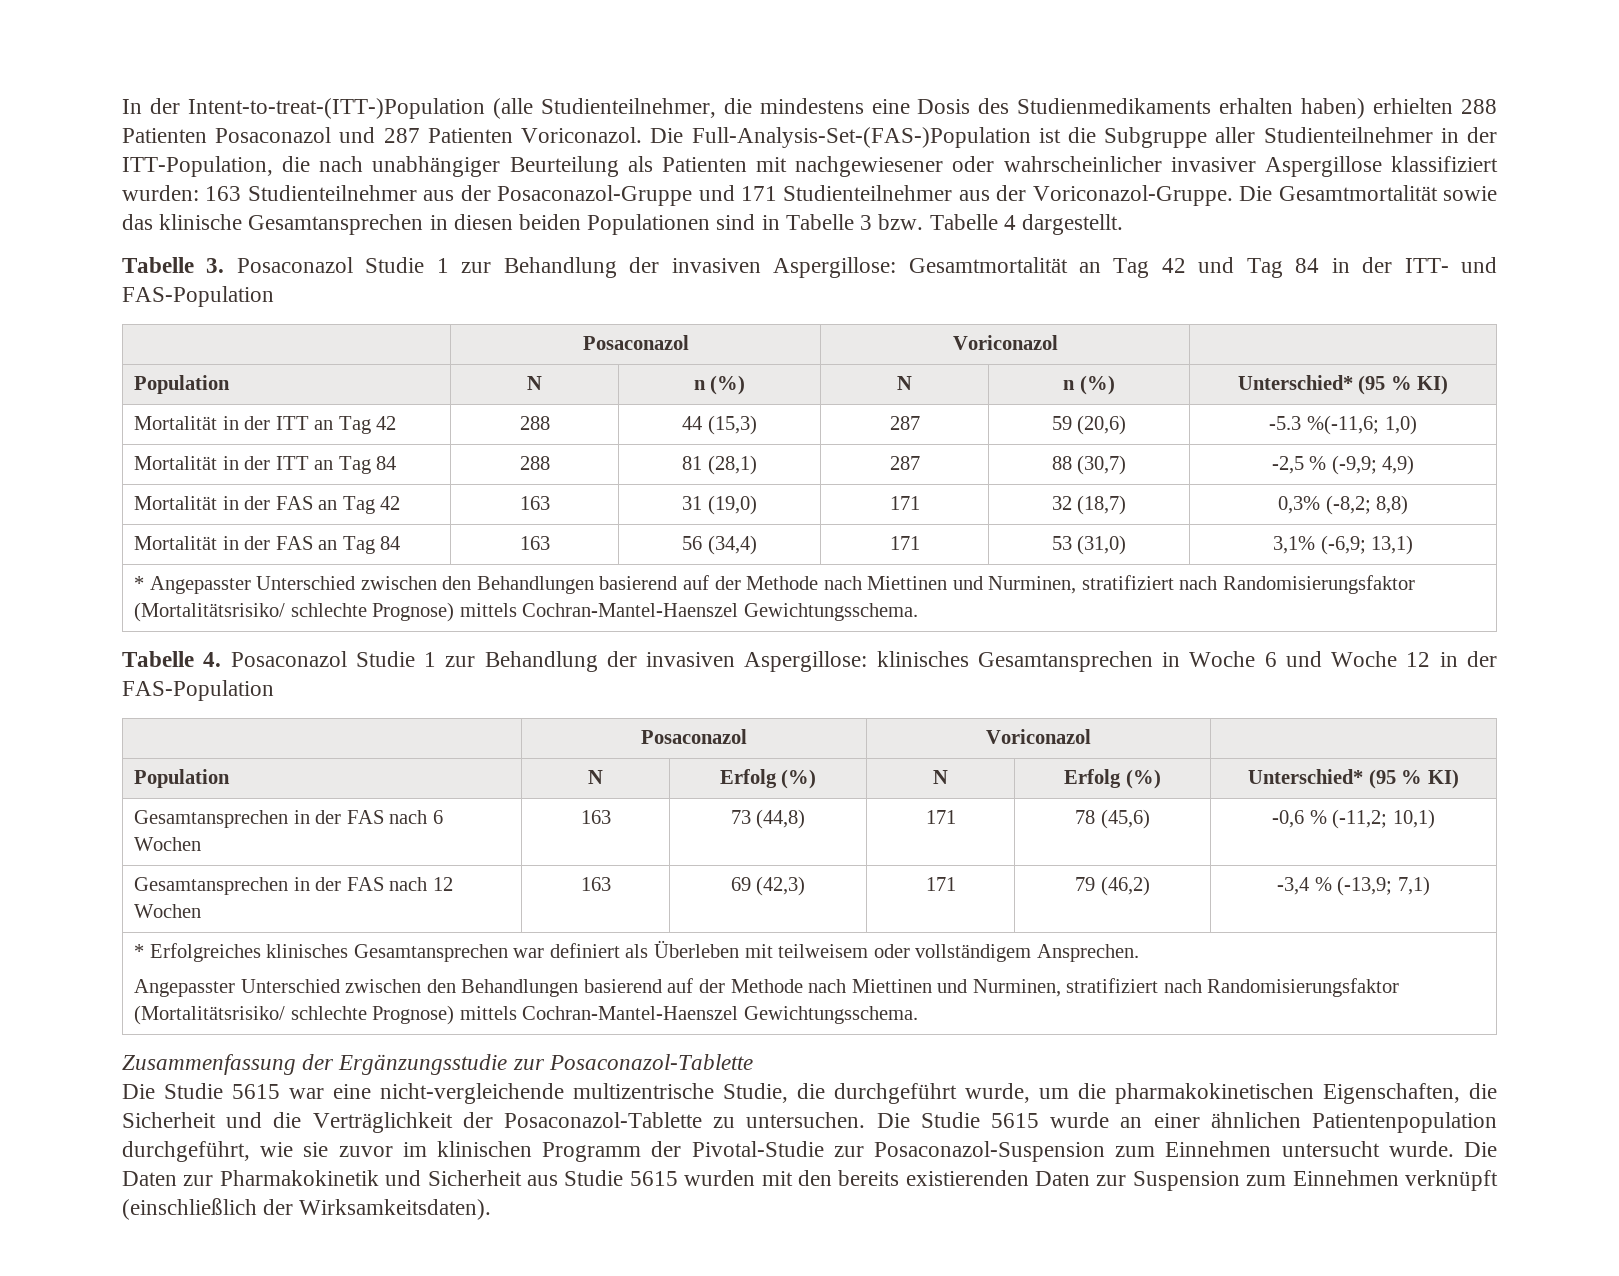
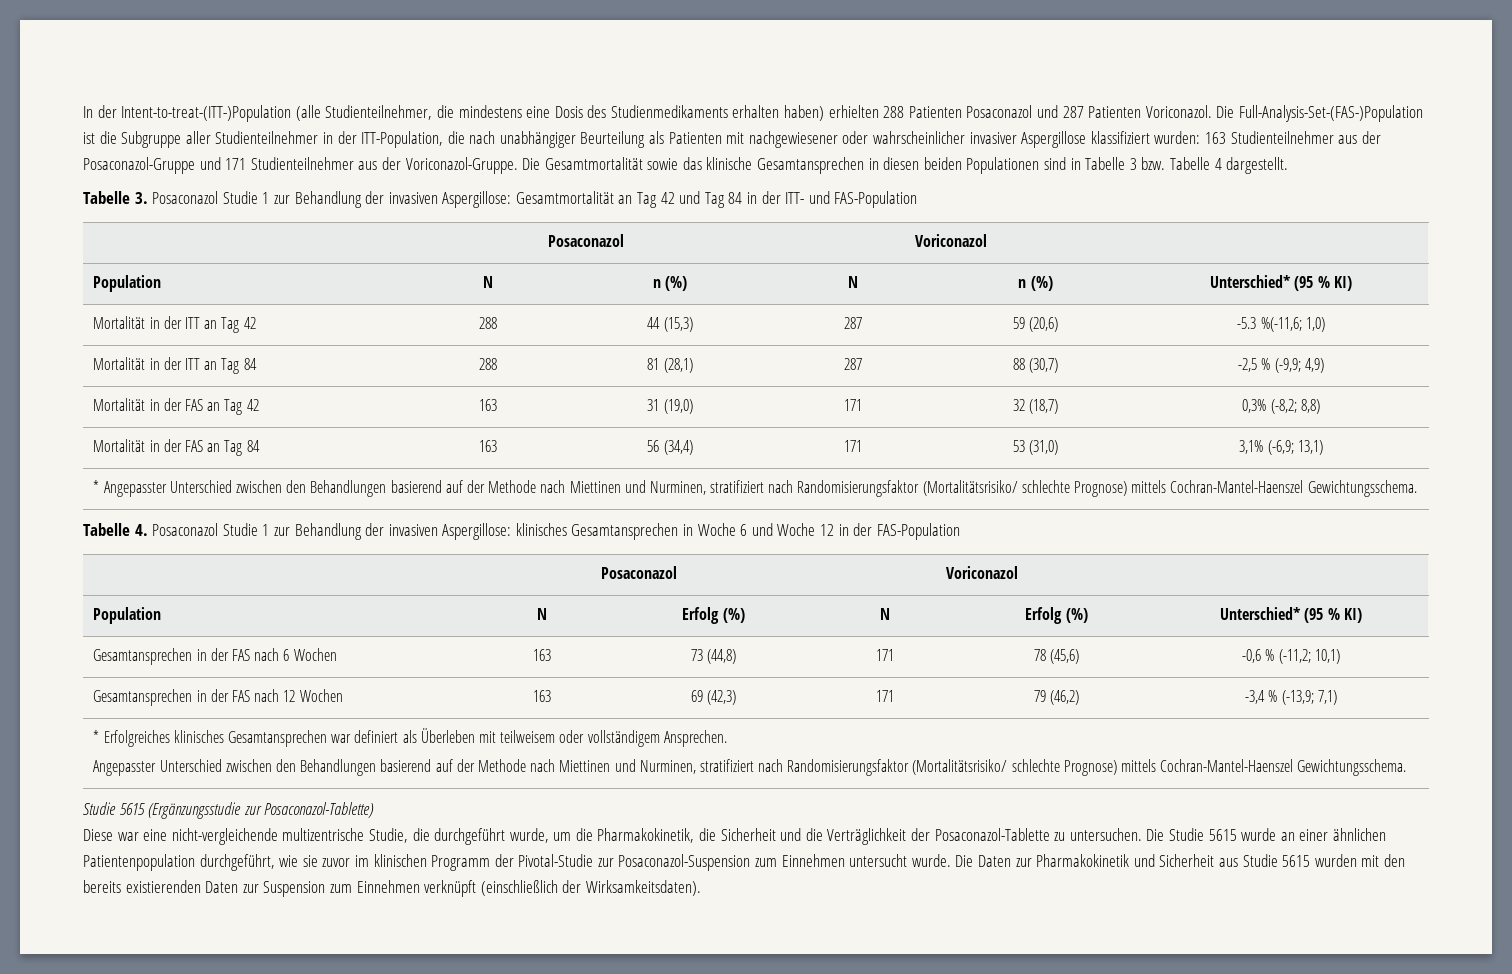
[122,1054,753,1075] [122,1083,280,1099] Zusammenfassung der Ergänzungsstudie zur Posaconazol-Tablette // Die Studie 5615 -> [83,802,375,819] [83,829,113,841] Studie 5615 (Ergänzungsstudie zur Posaconazol-Tablette) // Diese
[1115,1083,1460,1104] pharmakokinetischen Eigenschaften, -> [597,828,695,843] Pharmakokinetik,

